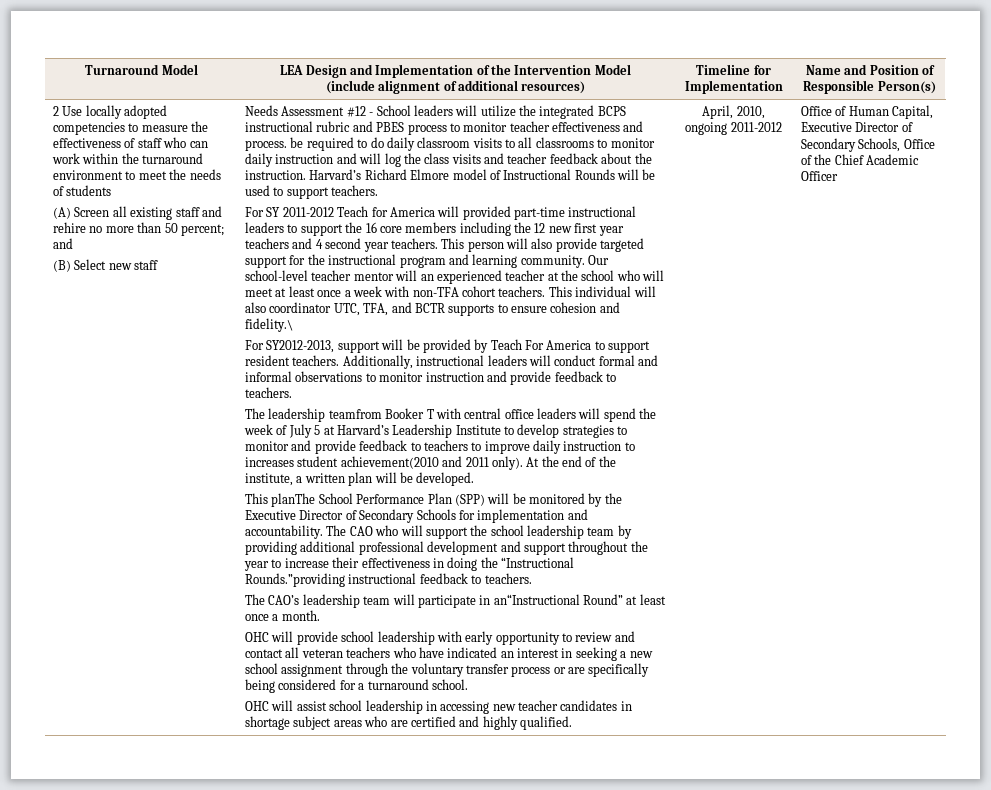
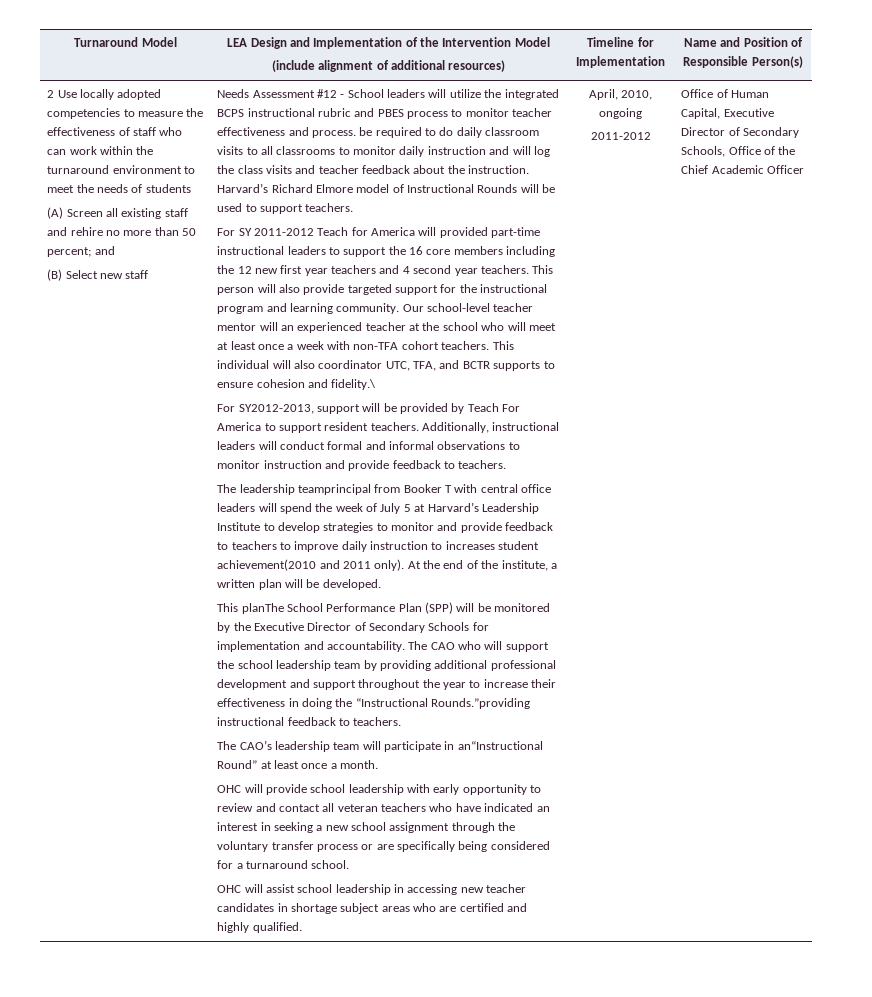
[328,409,382,419] teamfrom -> [297,484,401,495] teamprincipal from
(728, 128) none -> (642, 113) //

